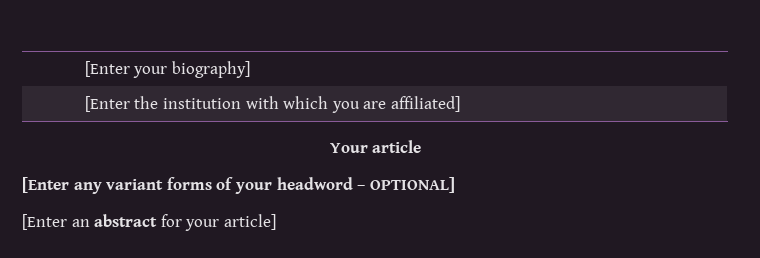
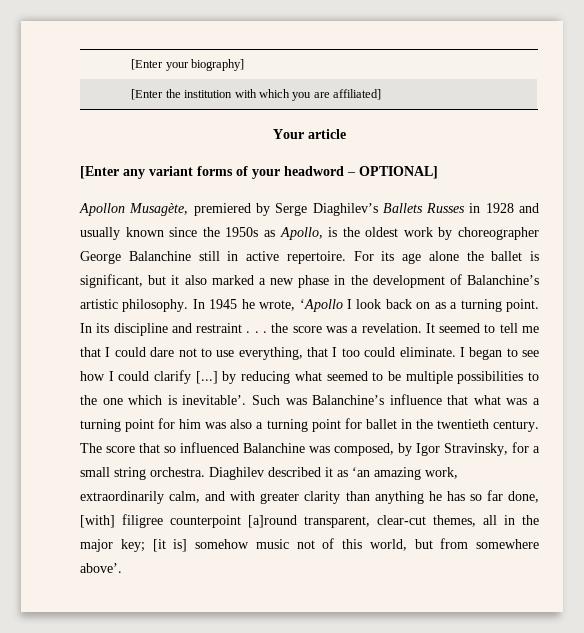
[22,214,276,231] [Enter an abstract for your article] -> [79,203,539,216] [80,227,539,240] [80,251,539,264] [80,274,539,288] [80,299,540,312] [80,323,539,336] [80,347,539,360] [80,370,539,384] [80,394,540,405] [80,418,539,432] [80,442,540,456] [80,467,458,480] [80,490,539,504] [80,514,539,528] [80,538,539,552] [80,563,122,573] Apollon Musagète, premiered by Serge Diaghilev’s Ballets Russes in 1928 and usually known since the 1950s as Apollo, is the oldest work by choreographer George Balanchine still in active repertoire. For its age alone the ballet is significant, but it also marked a new phase in the development of Balanchine’s artistic philosophy. In 1945 he wrote, ‘Apollo I look back on as a turning point. In its discipline and restraint . . . the score was a revelation. It seemed to tell me that I could dare not to use everything, that I too could eliminate. I began to see how I could clarify [...] by reducing what seemed to be multiple possibilities to the one which is inevitable’. Such was Balanchine’s influence that what was a turning point for him was also a turning point for ballet in the twentieth century. The score that so influenced Balanchine was composed, by Igor Stravinsky, for a small string orchestra. Diaghilev described it as ‘an amazing work, extraordinarily calm, and with greater clarity than anything he has so far done, [with] filigree counterpoint [a]round transparent, clear-cut themes, all in the major key; [it is] somehow music not of this world, but from somewhere above’.

